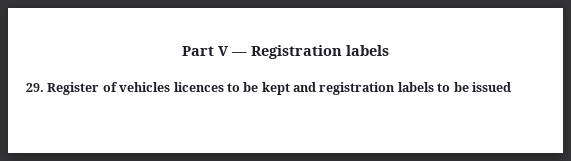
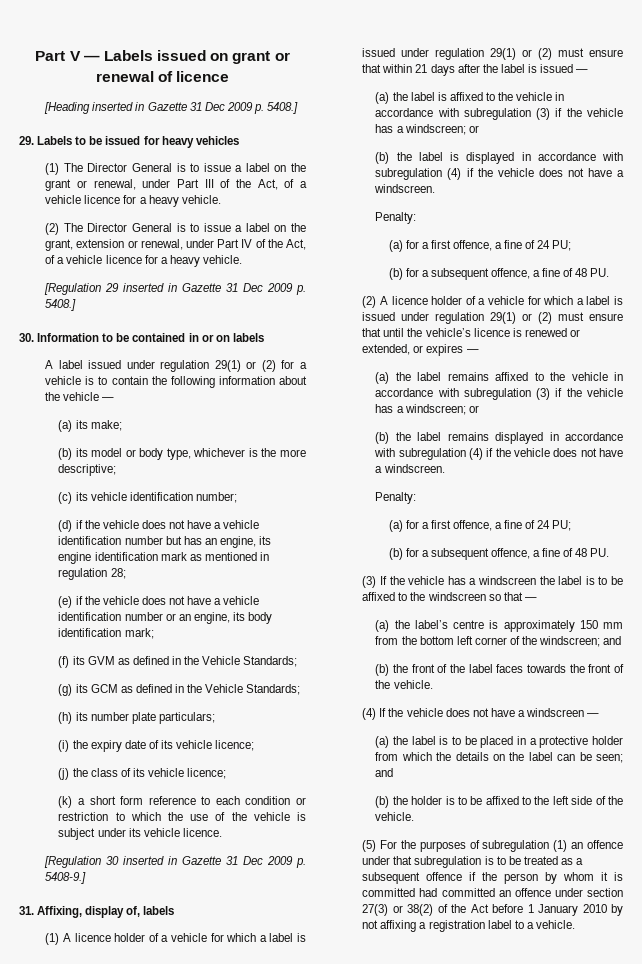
[251,45,389,59] [26,82,511,95] Registration labels // 29. Register of vehicles licences to be kept and registration labels to be issued -> [103,50,290,64] [95,71,230,82] [44,102,299,114] [19,136,239,148] [45,163,307,175] [45,179,307,191] [45,195,221,207] [45,223,307,235] [45,239,306,251] [45,255,243,267] [44,283,306,295] [45,299,77,311] [19,333,264,342] [45,360,307,372] [45,376,307,388] [45,392,115,401] [58,420,122,432] [58,448,306,460] [58,464,117,476] [58,492,237,504] [58,520,260,532] [58,536,272,548] [58,552,269,564] [58,568,126,580] [58,596,260,608] [58,612,273,624] [58,628,154,639] [58,656,298,668] [58,684,301,696] [58,712,215,724] [58,740,255,752] [58,768,227,780] [58,796,306,808] [58,812,306,821] [58,828,222,840] [44,856,306,868] [45,872,87,884] [19,906,175,918] [45,933,306,945] [362,48,623,60] [362,64,589,76] [375,92,565,104] [375,108,623,120] [375,124,479,135] [375,152,623,164] [375,168,624,180] [374,184,436,193] [375,212,417,224] [388,240,572,252] [388,268,610,280] [362,296,623,308] [362,312,623,324] [362,328,581,337] [362,344,479,356] [375,372,623,384] [375,388,623,400] [375,404,479,415] [375,432,623,444] [374,448,623,460] [375,464,445,473] [375,492,417,504] [388,520,572,532] [388,548,610,560] [362,576,623,588] [362,592,537,601] [375,620,623,632] [375,636,622,647] [375,664,624,676] [375,680,433,689] [362,708,600,720] [375,736,623,748] [375,752,623,763] [375,768,394,777] [375,796,623,808] [375,812,415,821] [362,840,623,852] [362,856,584,868] [362,872,623,884] [362,888,623,897] [362,904,623,916] [362,920,576,932] Labels issued on grant or renewal of licence // [Heading inserted in Gazette 31 Dec 2009 p. 5408.] // 29. Labels to be issued for heavy vehicles // (1) The Director General is to issue a label on the grant or renewal, under Part III of the Act, of a vehicle licence for a heavy vehicle. // (2) The Director General is to issue a label on the grant, extension or renewal, under Part IV of the Act, of a vehicle licence for a heavy vehicle. // [Regulation 29 inserted in Gazette 31 Dec 2009 p. 5408.] // 30. Information to be contained in or on labels // A label issued under regulation 29(1) or (2) for a vehicle is to contain the following information about the vehicle — // (a) its make; // (b) its model or body type, whichever is the more descriptive; // (c) its vehicle identification number; // (d) if the vehicle does not have a vehicle identification number but has an engine, its engine identification mark as mentioned in regulation 28; // (e) if the vehicle does not have a vehicle identification number or an engine, its body identification mark; // (f) its GVM as defined in the Vehicle Standards; // (g) its GCM as defined in the Vehicle Standards; // (h) its number plate particulars; // (i) the expiry date of its vehicle licence; // (j) the class of its vehicle licence; // (k) a short form reference to each condition or restriction to which the use of the vehicle is subject under its vehicle licence. // [Regulation 30 inserted in Gazette 31 Dec 2009 p. 5408-9.] // 31. Affixing, display of, labels // (1) A licence holder of a vehicle for which a label is issued under regulation 29(1) or (2) must ensure that within 21 days after the label is issued — // (a) the label is affixed to the vehicle in accordance with subregulation (3) if the vehicle has a windscreen; or // (b) the label is displayed in accordance with subregulation (4) if the vehicle does not have a windscreen. // Penalty: // (a) for a first offence, a fine of 24 PU; // (b) for a subsequent offence, a fine of 48 PU. // (2) A licence holder of a vehicle for which a label is issued under regulation 29(1) or (2) must ensure that until the vehicle’s licence is renewed or extended, or expires — // (a) the label remains affixed to the vehicle in accordance with subregulation (3) if the vehicle has a windscreen; or // (b) the label remains displayed in accordance with subregulation (4) if the vehicle does not have a windscreen. // Penalty: // (a) for a first offence, a fine of 24 PU; // (b) for a subsequent offence, a fine of 48 PU. // (3) If the vehicle has a windscreen the label is to be affixed to the windscreen so that — // (a) the label’s centre is approximately 150 mm from the bottom left corner of the windscreen; and // (b) the front of the label faces towards the front of the vehicle. // (4) If the vehicle does not have a windscreen — // (a) the label is to be placed in a protective holder from which the details on the label can be seen; and // (b) the holder is to be affixed to the left side of the vehicle. // (5) For the purposes of subregulation (1) an offence under that subregulation is to be treated as a subsequent offence if the person by whom it is committed had committed an offence under section 27(3) or 38(2) of the Act before 1 January 2010 by not affixing a registration label to a vehicle.

